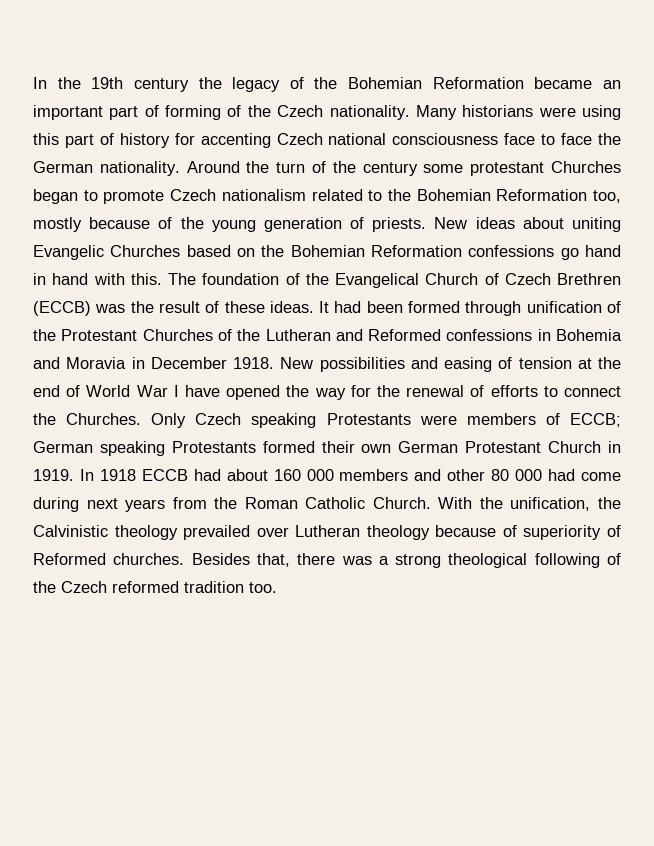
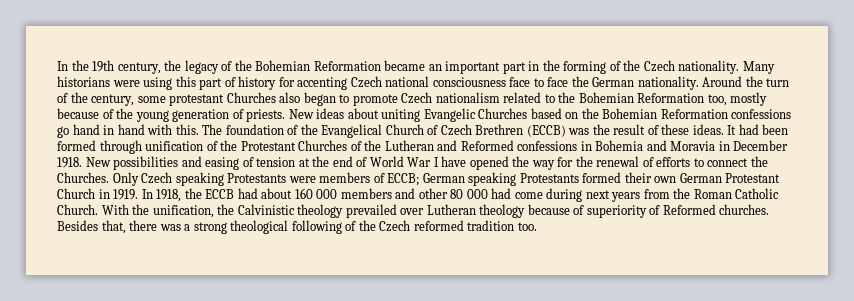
[133,78,189,92] century -> [117,62,161,74] century,
[144,105,159,117] of -> [528,60,560,71] in the
[362,162,418,176] century -> [91,94,135,106] century,
(622, 167) none -> [279,92,301,103] also
[99,469,136,481] 1918 -> [156,188,202,202] 1918, the

